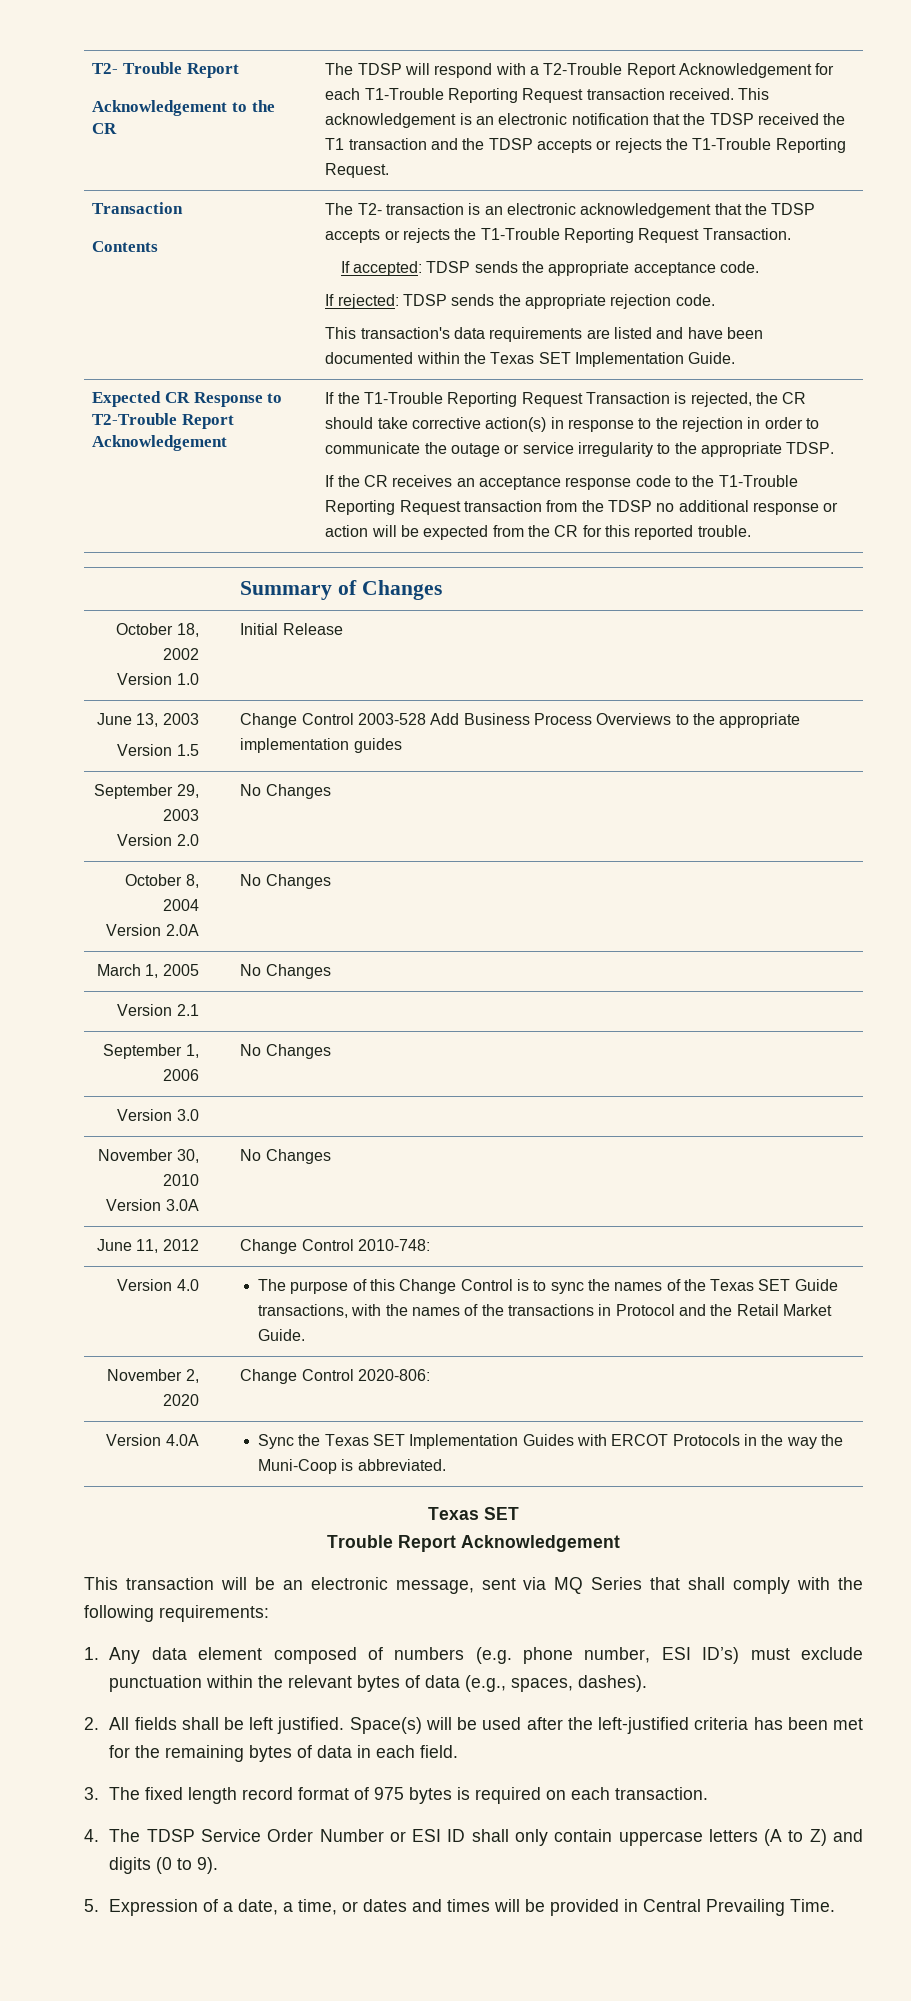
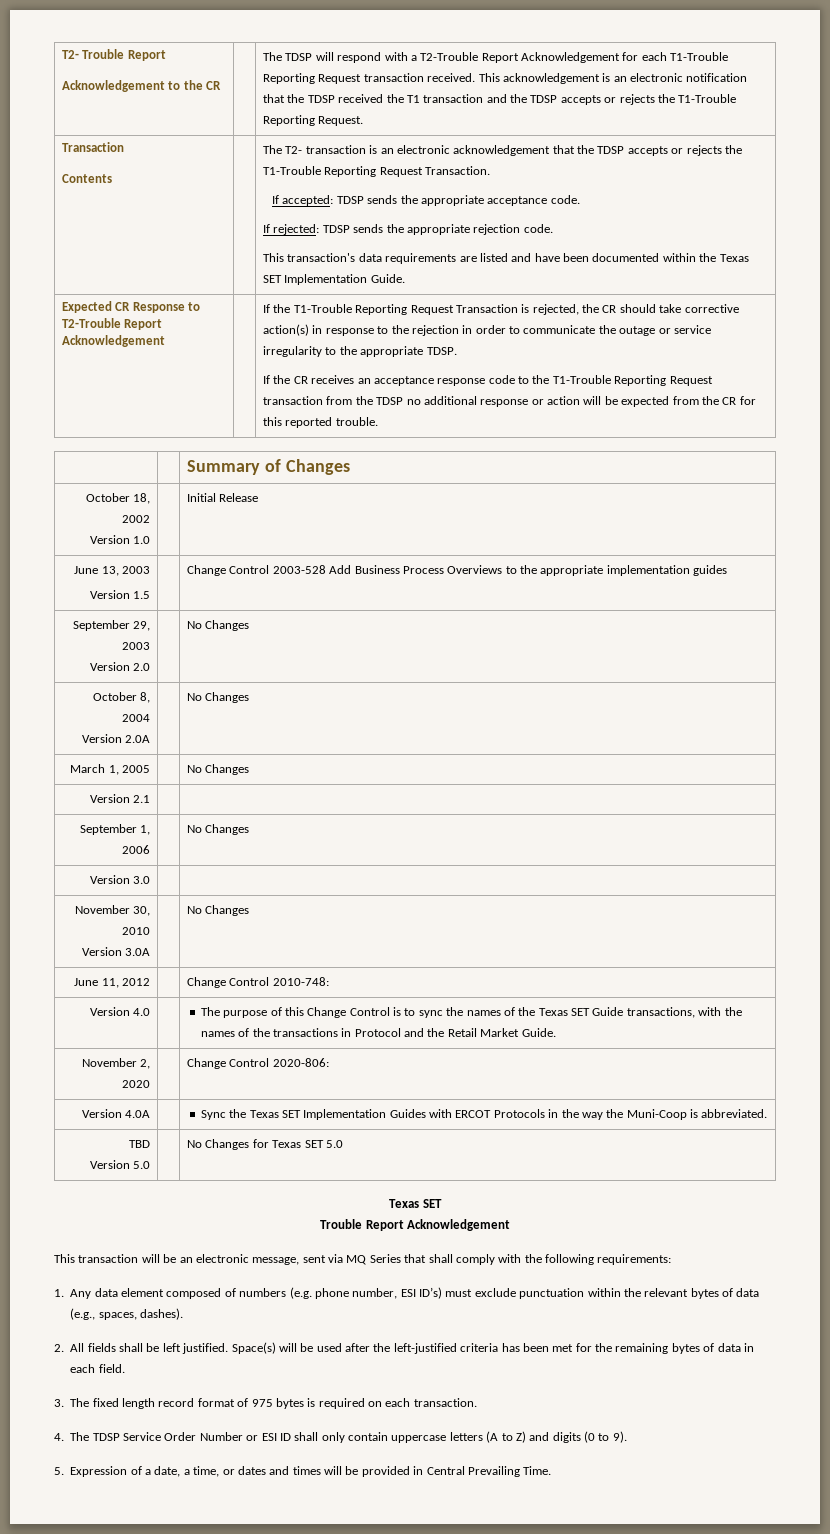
(446, 1465) none -> [128,1140,150,1148] [89,1160,150,1169] [187,1139,343,1150] // TBD // Version 5.0 | | No Changes for Texas SET 5.0

